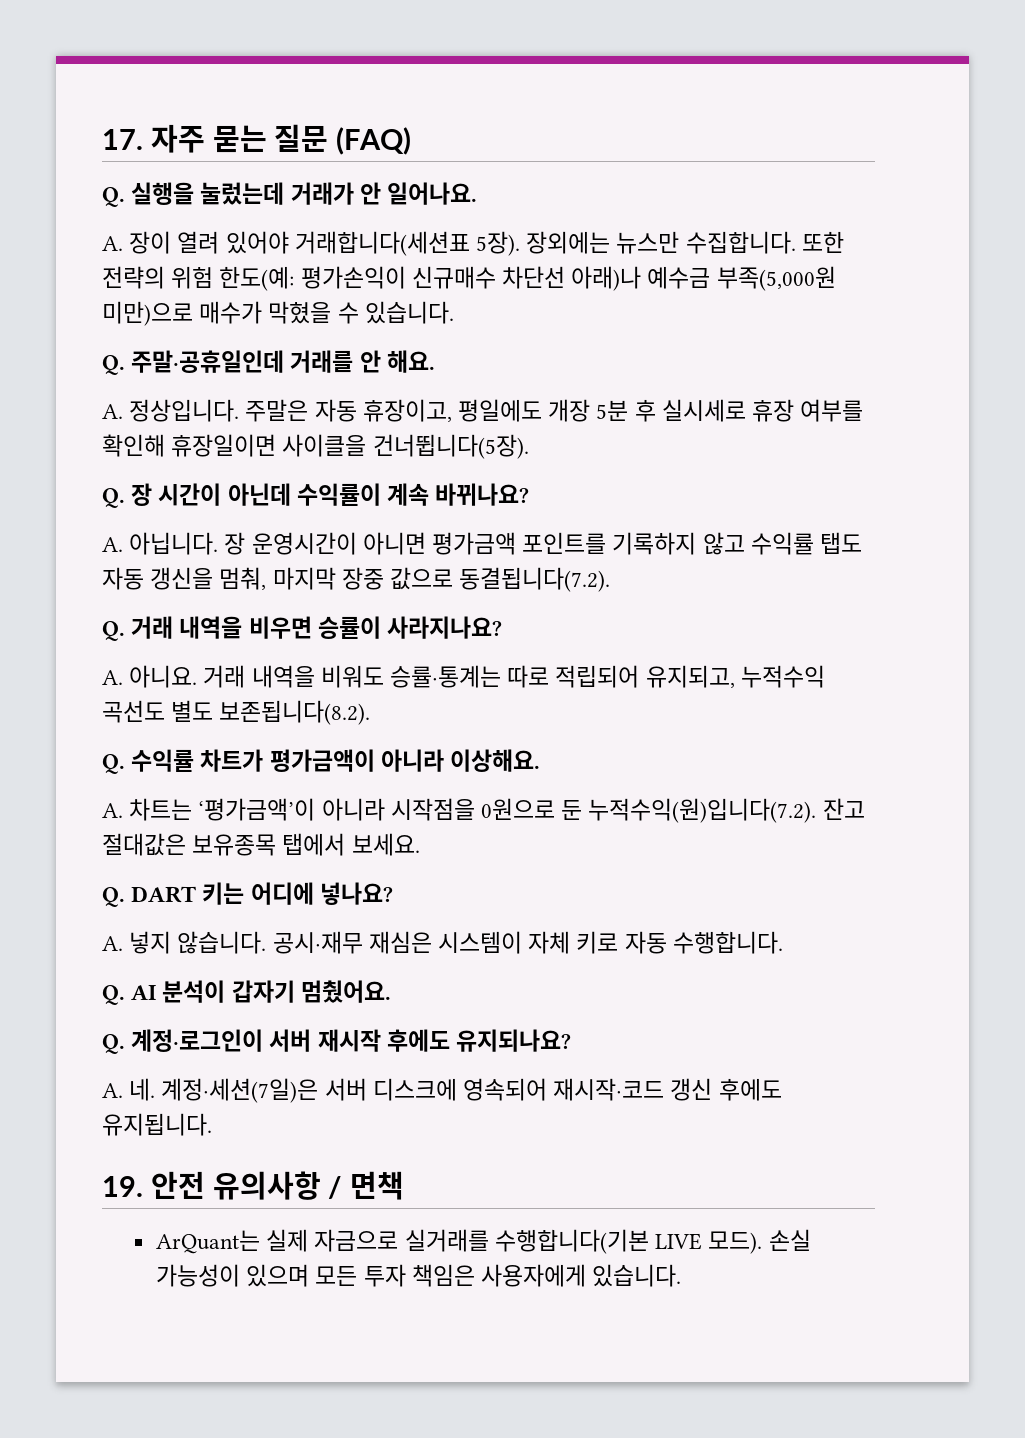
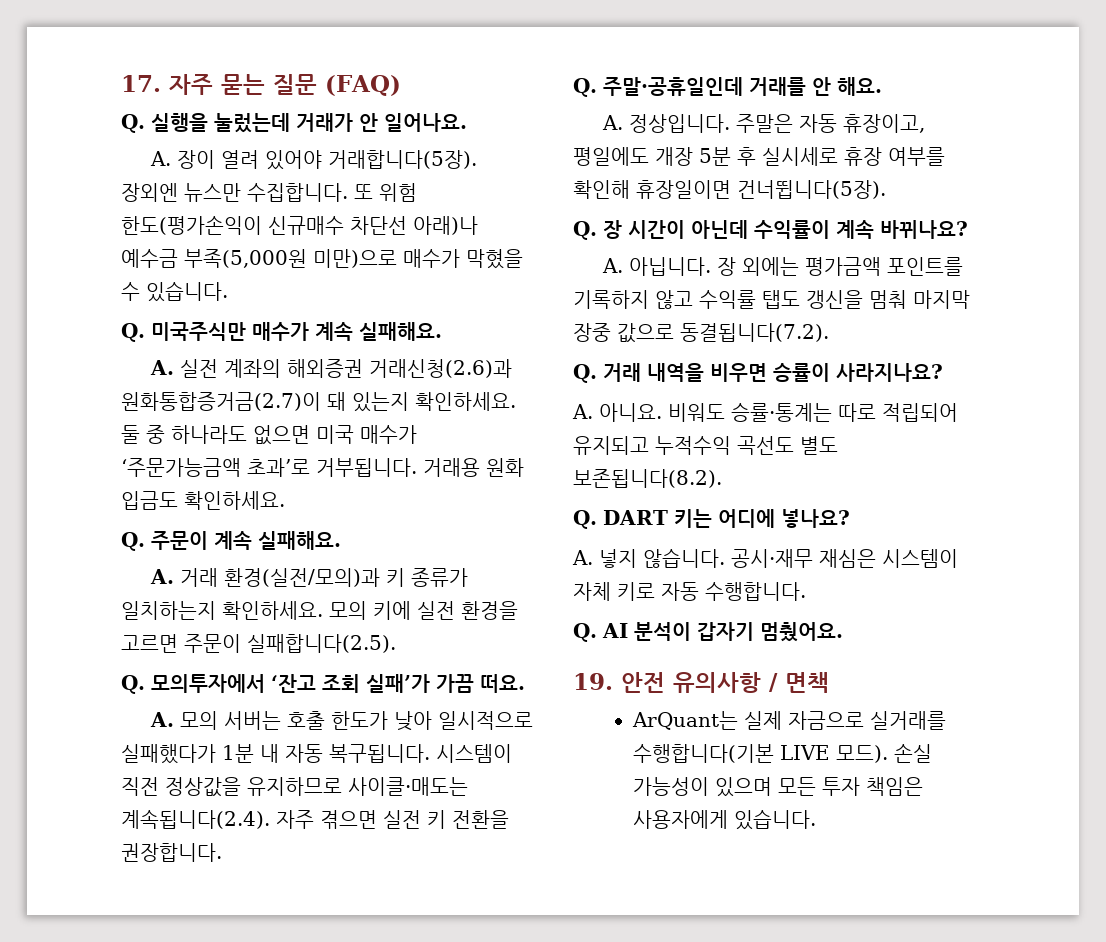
[294,231,844,256] [102,266,406,291] 거래합니다(세션표 5장). 장외에는 뉴스만 수집합니다. 또한 전략의 위험 한도(예: 평가손익이 -> [327,150,477,169] [121,183,417,202] [121,215,262,235] 거래합니다(5장). 장외엔 뉴스만 수집합니다. 또 위험 한도(평가손익이
(454, 312) none -> [121,322,442,342] [149,359,512,378] [121,392,516,412] [121,425,417,445] [121,458,524,477] [121,491,285,510] [121,531,341,551] [149,568,468,587] [121,601,518,620] [121,634,396,653] [121,674,525,694] [149,711,533,731] [121,744,512,764] [121,777,468,797] [121,809,509,829] [121,843,222,862] // Q. 미국주식만 매수가 계속 실패해요. // A. 실전 계좌의 해외증권 거래신청(2.6)과 원화통합증거금(2.7)이 돼 있는지 확인하세요. 둘 중 하나라도 없으면 미국 매수가 ‘주문가능금액 초과’로 거부됩니다. 거래용 원화 입금도 확인하세요. // Q. 주문이 계속 실패해요. // A. 거래 환경(실전/모의)과 키 종류가 일치하는지 확인하세요. 모의 키에 실전 환경을 고르면 주문이 실패합니다(2.5). // Q. 모의투자에서 ‘잔고 조회 실패’가 가끔 떠요. // A. 모의 서버는 호출 한도가 낮아 일시적으로 실패했다가 1분 내 자동 복구됩니다. 시스템이 직전 정상값을 유지하므로 사이클·매도는 계속됩니다(2.4). 자주 겪으면 실전 키 전환을 권장합니다.
[282,434,367,457] 사이클을 -> (731, 189) none
[251,532,426,555] 운영시간이 아니면 -> [741,257,799,276] 외에는
[102,567,267,590] 자동 갱신을 멈춰, -> [806,290,907,309] 갱신을 멈춰
[203,665,315,688] 거래 내역을 -> (662, 412) none
[645,665,735,688] 유지되고, -> [573,436,649,455] 유지되고
[102,749,541,774] [102,798,865,823] [102,833,420,856] // Q. 수익률 차트가 평가금액이 아니라 이상해요. // A. 차트는 ‘평가금액’이 아니라 시작점을 0원으로 둔 누적수익(원)입니다(7.2). 잔고 절대값은 보유종목 탭에서 보세요. -> (722, 478) none
[102,1029,572,1054] [102,1078,782,1103] [102,1113,212,1136] // Q. 계정·로그인이 서버 재시작 후에도 유지되나요? // A. 네. 계정·세션(7일)은 서버 디스크에 영속되어 재시작·코드 갱신 후에도 유지됩니다. -> (843, 632) none

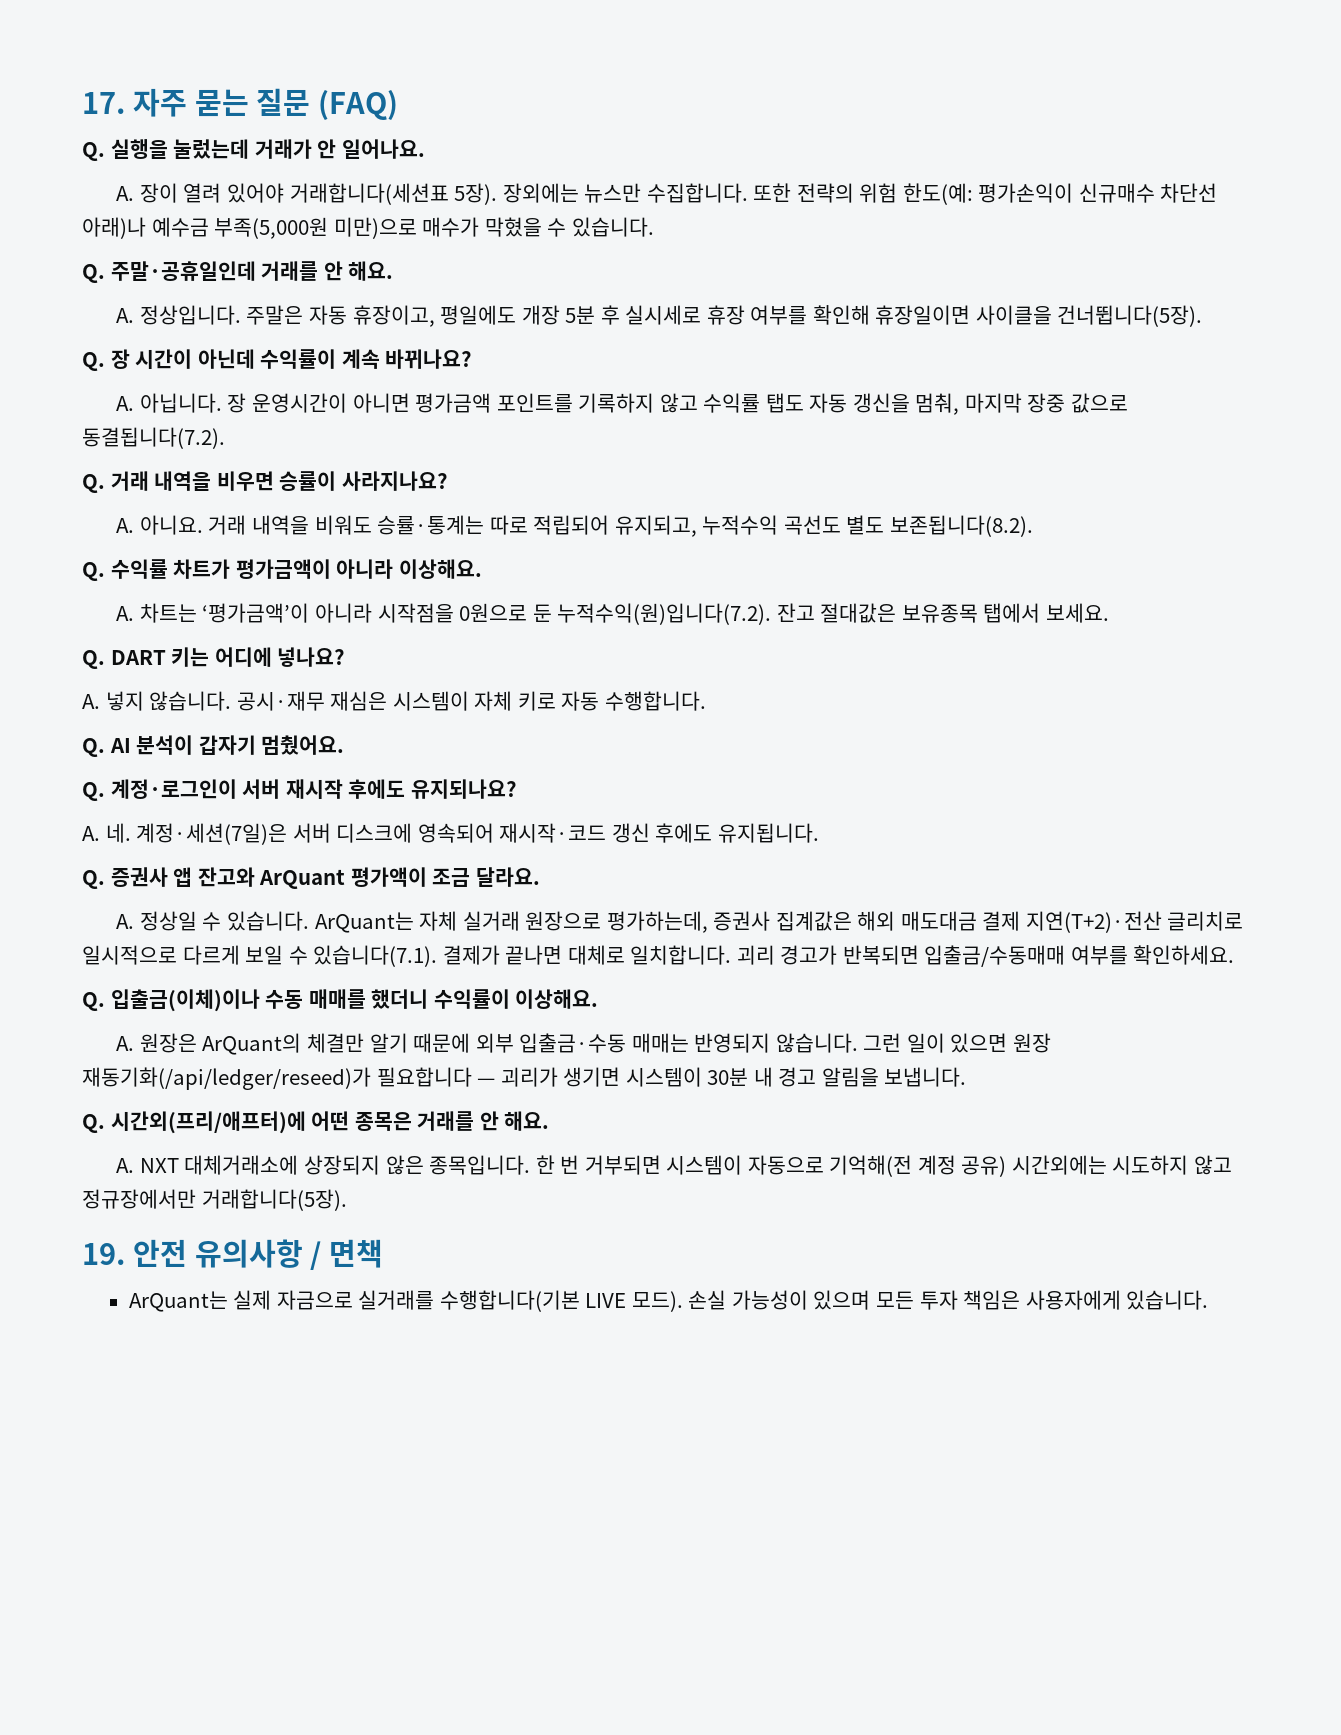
[327,150,477,169] [121,183,417,202] [121,215,262,235] 거래합니다(5장). 장외엔 뉴스만 수집합니다. 또 위험 한도(평가손익이 -> [289,183,1074,205] 거래합니다(세션표 5장). 장외에는 뉴스만 수집합니다. 또한 전략의 위험 한도(예: 평가손익이
[121,322,442,342] [149,359,512,378] [121,392,516,412] [121,425,417,445] [121,458,524,477] [121,491,285,510] [121,531,341,551] [149,568,468,587] [121,601,518,620] [121,634,396,653] [121,674,525,694] [149,711,533,731] [121,744,512,764] [121,777,468,797] [121,809,509,829] [121,843,222,862] // Q. 미국주식만 매수가 계속 실패해요. // A. 실전 계좌의 해외증권 거래신청(2.6)과 원화통합증거금(2.7)이 돼 있는지 확인하세요. 둘 중 하나라도 없으면 미국 매수가 ‘주문가능금액 초과’로 거부됩니다. 거래용 원화 입금도 확인하세요. // Q. 주문이 계속 실패해요. // A. 거래 환경(실전/모의)과 키 종류가 일치하는지 확인하세요. 모의 키에 실전 환경을 고르면 주문이 실패합니다(2.5). // Q. 모의투자에서 ‘잔고 조회 실패’가 가끔 떠요. // A. 모의 서버는 호출 한도가 낮아 일시적으로 실패했다가 1분 내 자동 복구됩니다. 시스템이 직전 정상값을 유지하므로 사이클·매도는 계속됩니다(2.4). 자주 겪으면 실전 키 전환을 권장합니다. -> (654, 227) none
(731, 189) none -> [975,305,1052,325] 사이클을
[741,257,799,276] 외에는 -> [251,393,410,413] 운영시간이 아니면
[806,290,907,309] 갱신을 멈춰 -> [809,393,960,415] 자동 갱신을 멈춰,
(662, 412) none -> [208,515,309,535] 거래 내역을
[573,436,649,455] 유지되고 -> [614,515,697,537] 유지되고,
(722, 478) none -> [82,559,482,581] [116,603,1109,625] // Q. 수익률 차트가 평가금액이 아니라 이상해요. // A. 차트는 ‘평가금액’이 아니라 시작점을 0원으로 둔 누적수익(원)입니다(7.2). 잔고 절대값은 보유종목 탭에서 보세요.
(843, 632) none -> [82,779,517,801] [82,823,819,845] [82,867,540,889] [116,911,1244,933] [82,945,1235,967] [82,989,599,1012] [116,1033,1051,1055] [82,1067,967,1090] [82,1111,550,1134] [116,1155,1232,1177] [82,1189,347,1211] // Q. 계정·로그인이 서버 재시작 후에도 유지되나요? // A. 네. 계정·세션(7일)은 서버 디스크에 영속되어 재시작·코드 갱신 후에도 유지됩니다. // Q. 증권사 앱 잔고와 ArQuant 평가액이 조금 달라요. // A. 정상일 수 있습니다. ArQuant는 자체 실거래 원장으로 평가하는데, 증권사 집계값은 해외 매도대금 결제 지연(T+2)·전산 글리치로 일시적으로 다르게 보일 수 있습니다(7.1). 결제가 끝나면 대체로 일치합니다. 괴리 경고가 반복되면 입출금/수동매매 여부를 확인하세요. // Q. 입출금(이체)이나 수동 매매를 했더니 수익률이 이상해요. // A. 원장은 ArQuant의 체결만 알기 때문에 외부 입출금·수동 매매는 반영되지 않습니다. 그런 일이 있으면 원장 재동기화(/api/ledger/reseed)가 필요합니다 — 괴리가 생기면 시스템이 30분 내 경고 알림을 보냅니다. // Q. 시간외(프리/애프터)에 어떤 종목은 거래를 안 해요. // A. NXT 대체거래소에 상장되지 않은 종목입니다. 한 번 거부되면 시스템이 자동으로 기억해(전 계정 공유) 시간외에는 시도하지 않고 정규장에서만 거래합니다(5장).

